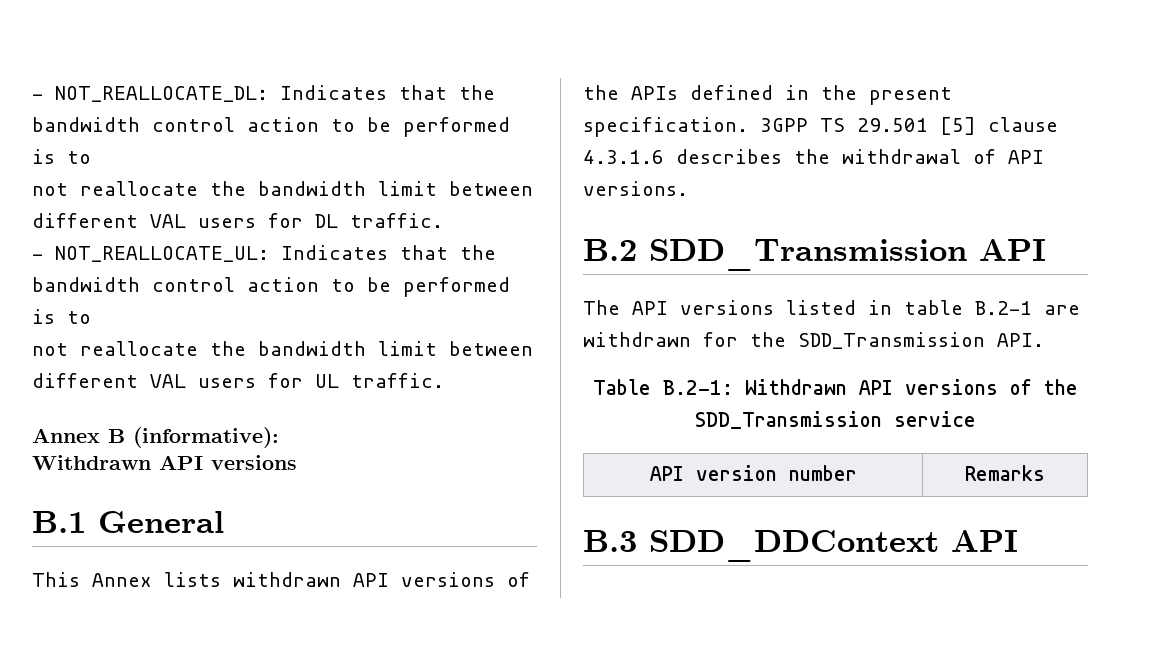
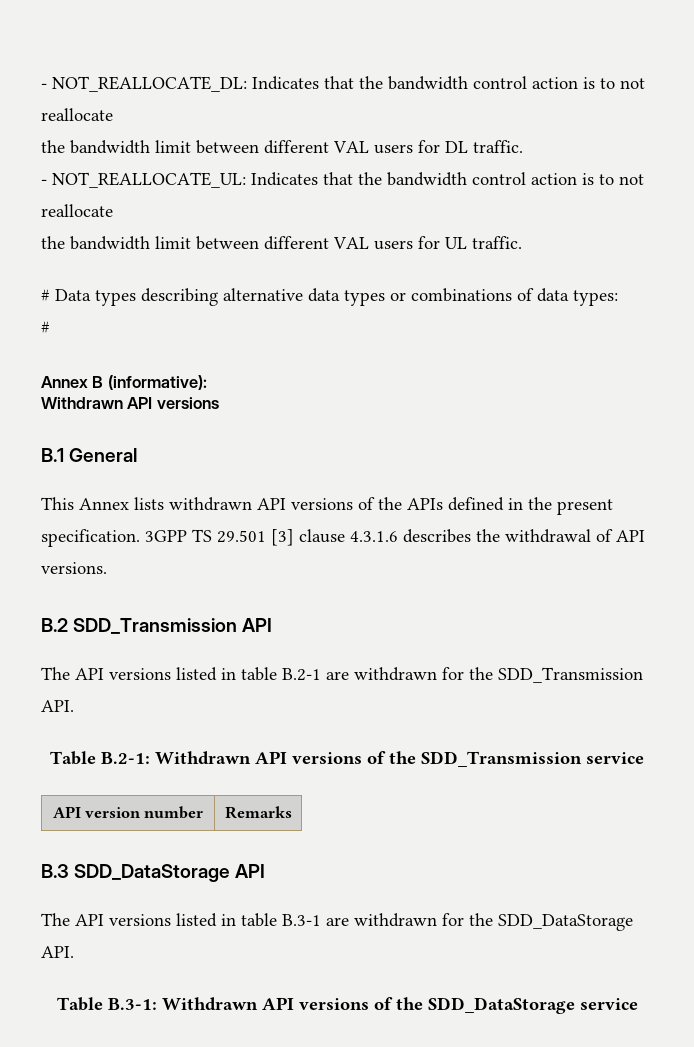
[331,117,510,137] [32,149,91,164] [32,181,198,196] to be performed is to // not reallocate -> [583,77,645,89] [41,108,113,121] is to not reallocate //
[331,277,510,297] [32,309,91,324] [32,341,198,356] to be performed is to // not reallocate -> [582,173,644,185] [41,204,113,217] is to not reallocate //
(444, 380) none -> [41,288,618,306] [41,321,50,333] // # Data types describing alternative data types or combinations of data types: // #
[940,117,976,135] [5] -> [271,529,294,546] [3]
[649,530,1018,562] SDD_DDContext API -> [74,864,266,882] [41,913,633,931] [41,946,74,958] [56,997,638,1014] SDD_DataStorage API // The API versions listed in table B.3-1 are withdrawn for the SDD_DataStorage API. // Table B.3-1: Withdrawn API versions of the SDD_DataStorage service

